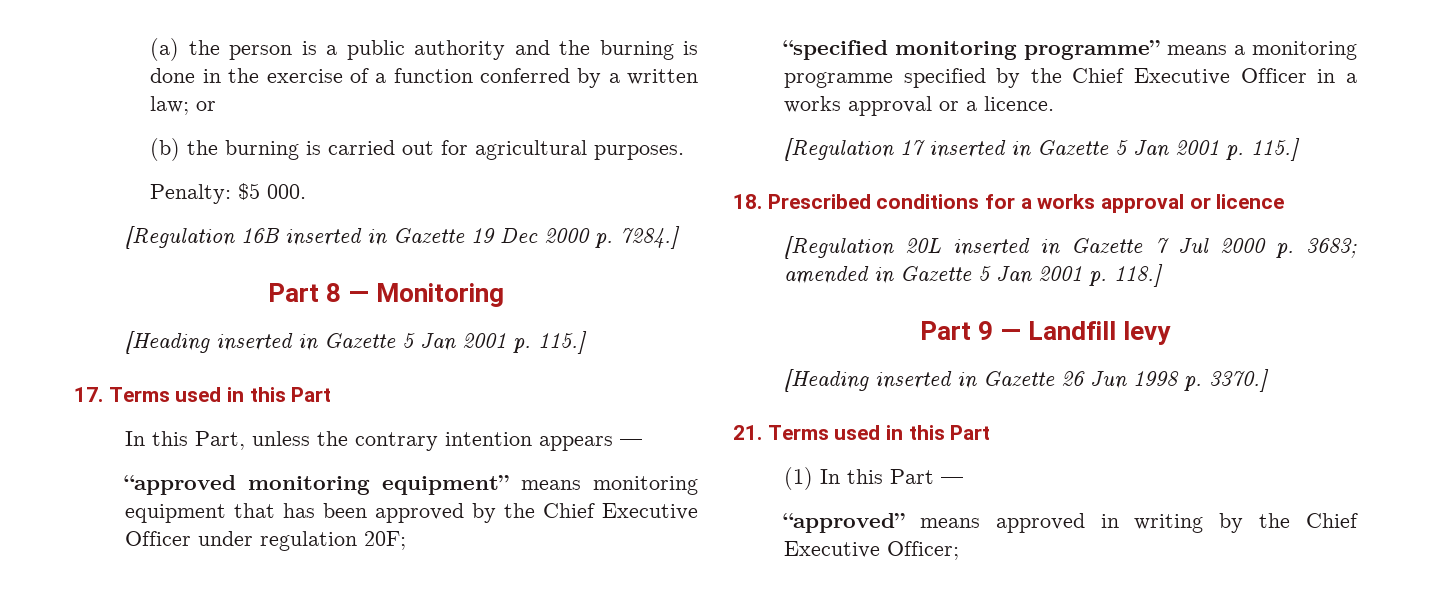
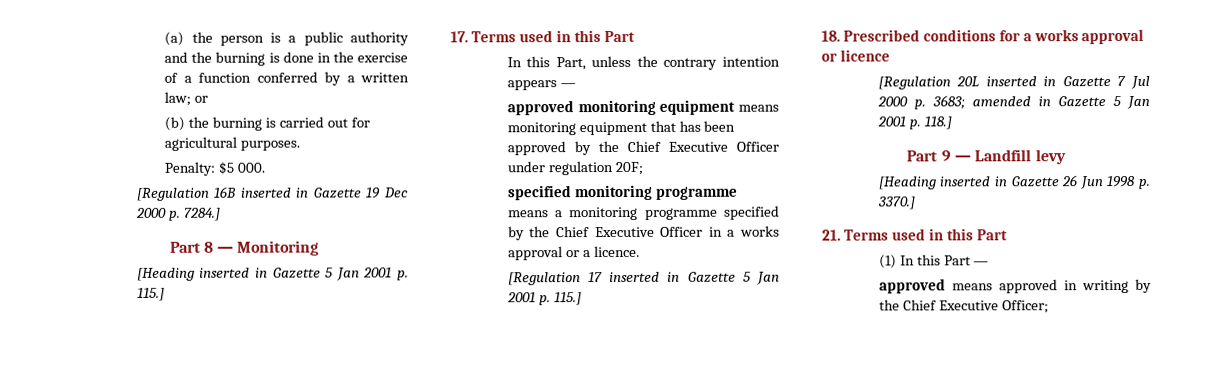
[123,475,510,495] “approved monitoring equipment” -> [506,99,736,116] approved monitoring equipment
[782,40,1161,60] “specified monitoring programme” -> [506,184,738,201] specified monitoring programme
[782,513,905,533] “approved” -> [878,278,946,294] approved

